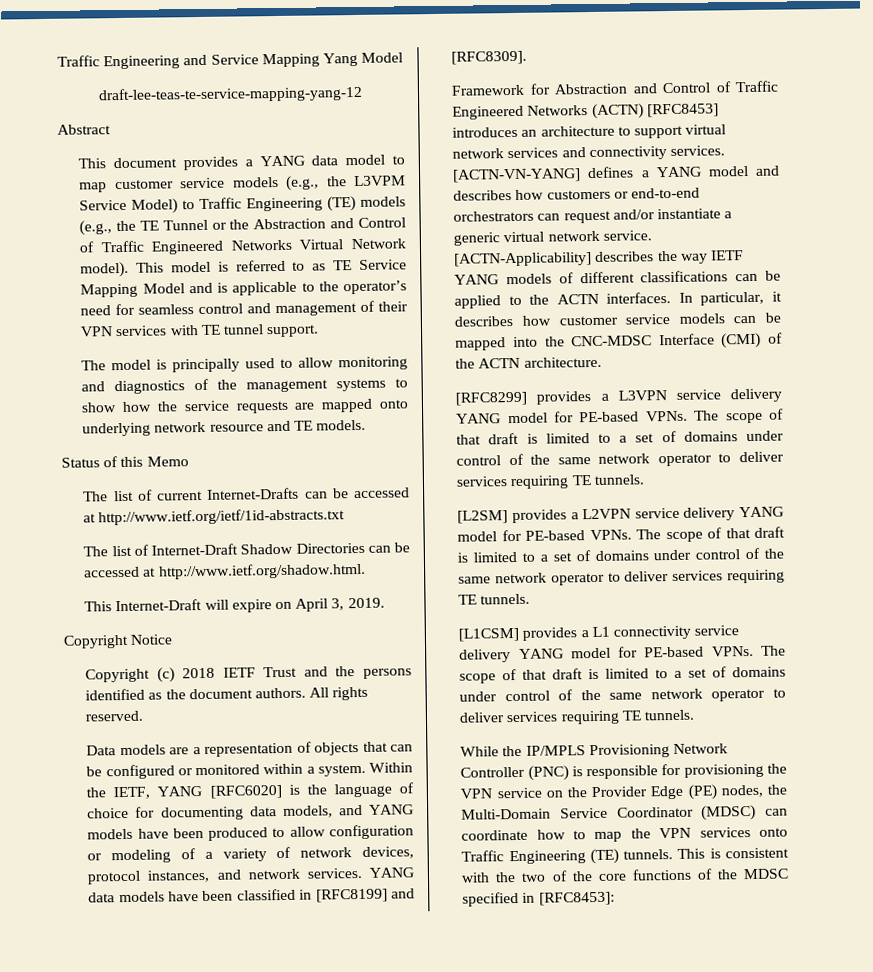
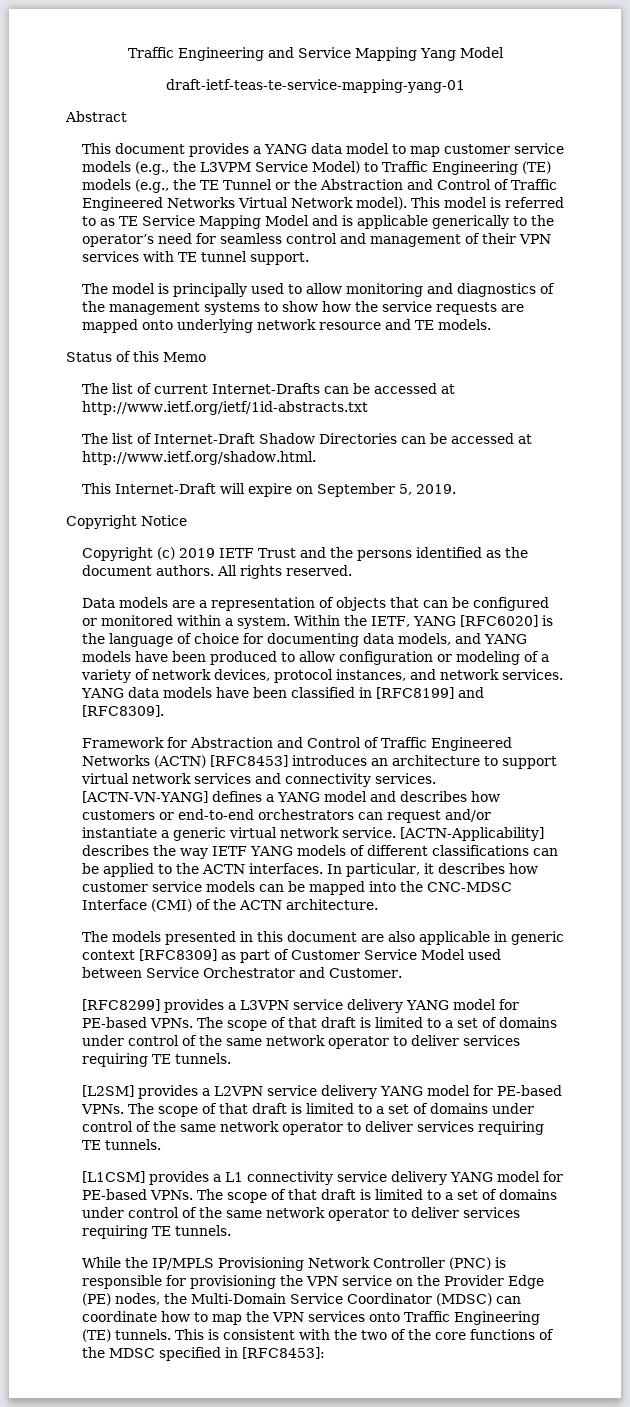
[98,85,363,104] draft-lee-teas-te-service-mapping-yang-12 -> [165,79,465,93] draft-ietf-teas-te-service-mapping-yang-01
(298, 288) none -> [431,215,509,229] generically
[295,598,345,612] April 3, -> [316,483,412,497] September 5,
[182,667,216,679] 2018 -> [178,548,215,558] 2019
(602, 362) none -> [81,931,564,945] [81,949,501,963] [81,967,402,978] // The models presented in this document are also applicable in generic context [RFC8309] as part of Customer Service Model used between Service Orchestrator and Customer.

